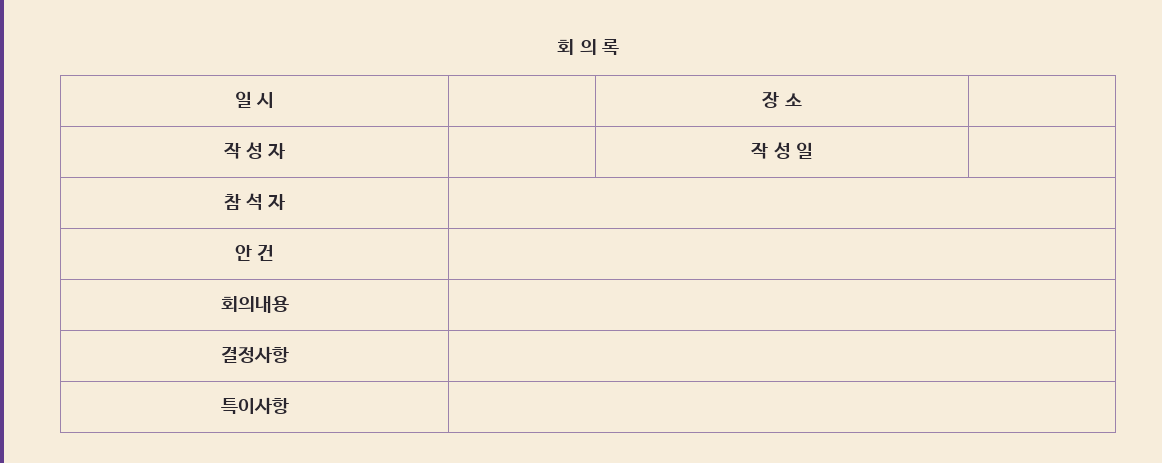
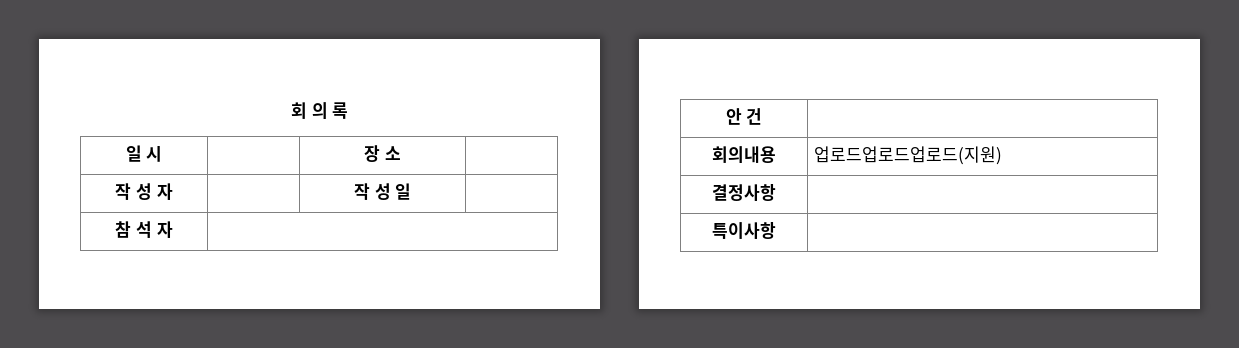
(289, 304) none -> [813,146,1002,165] 업로드업로드업로드(지원)

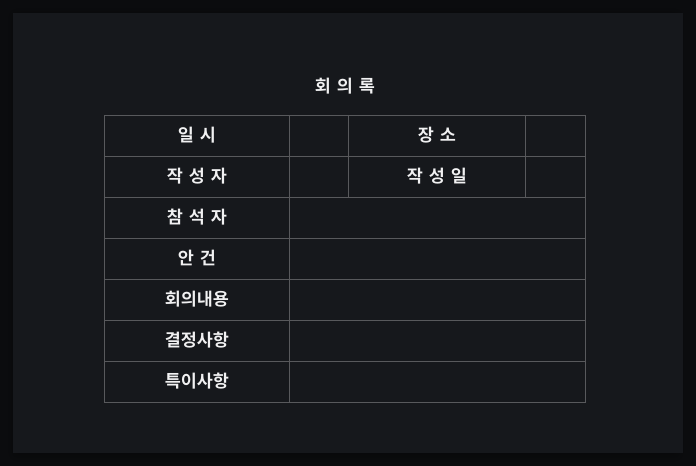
[813,146,1002,165] 업로드업로드업로드(지원) -> (229, 298) none

